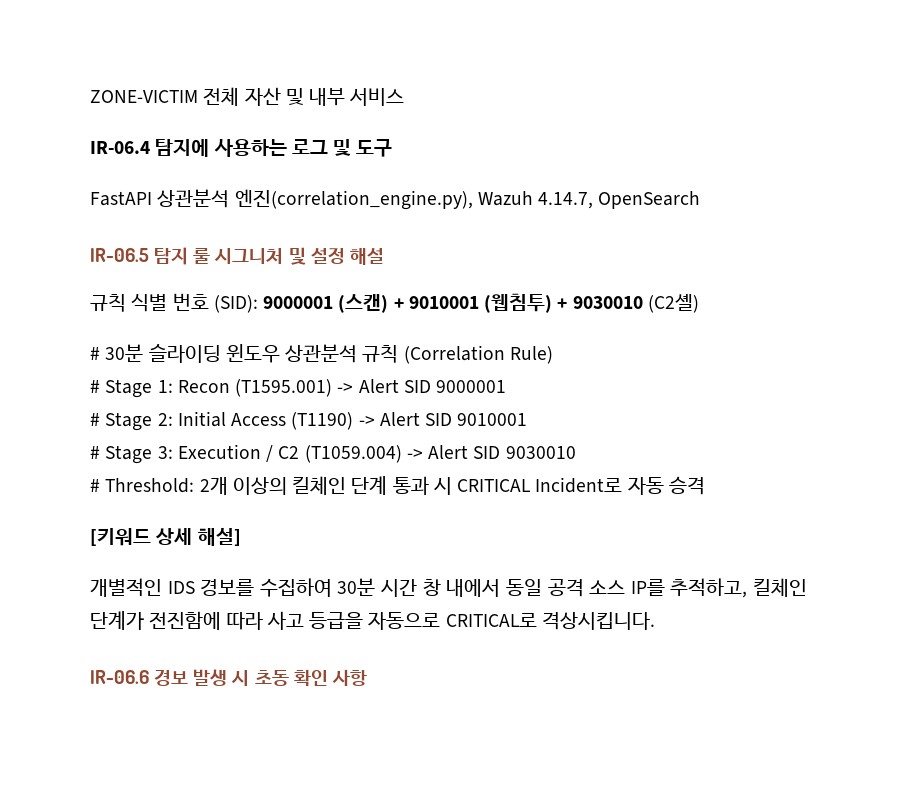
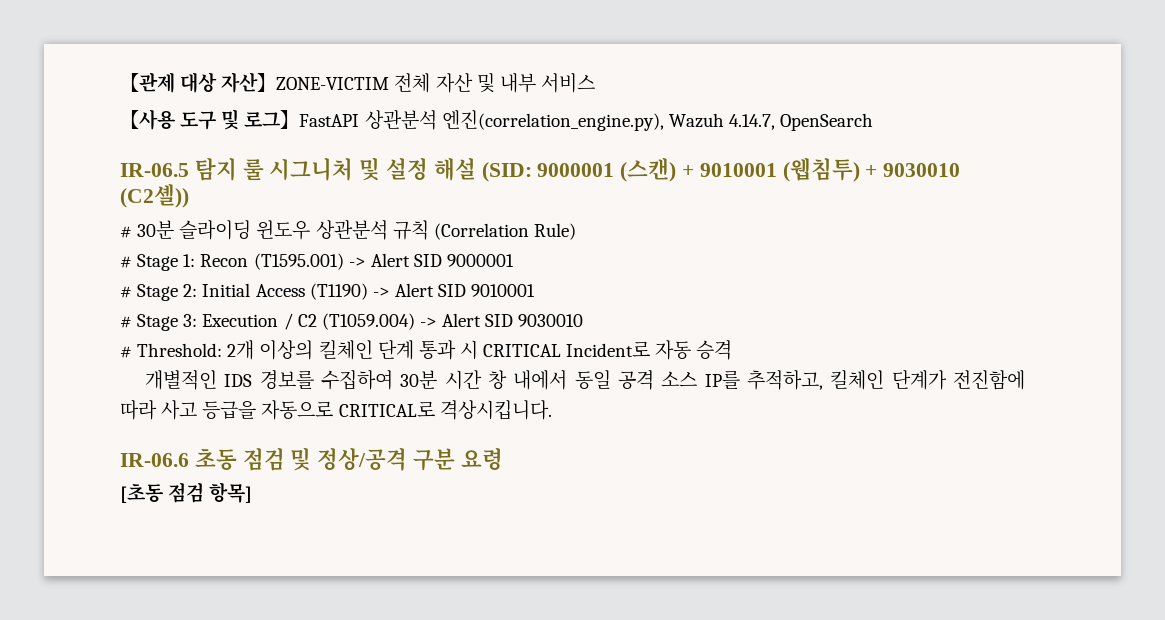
(90, 96) none -> [120,72,277,93] 【관제 대상 자산】
[90,139,393,157] IR-06.4 탐지에 사용하는 로그 및 도구 // -> [120,109,300,130] 【사용 도구 및 로그】
[90,293,258,313] // 규칙 식별 번호 (SID): -> [481,162,532,182] (SID:
[647,294,699,313] (C2셸) -> [120,184,189,208] (C2셸))
[90,527,241,546] // [키워드 상세 해설] -> (733, 350) none
[154,669,367,687] 경보 발생 시 초동 확인 사항 -> [194,447,503,471] [120,482,253,503] 초동 점검 및 정상/공격 구분 요령 // [초동 점검 항목]

